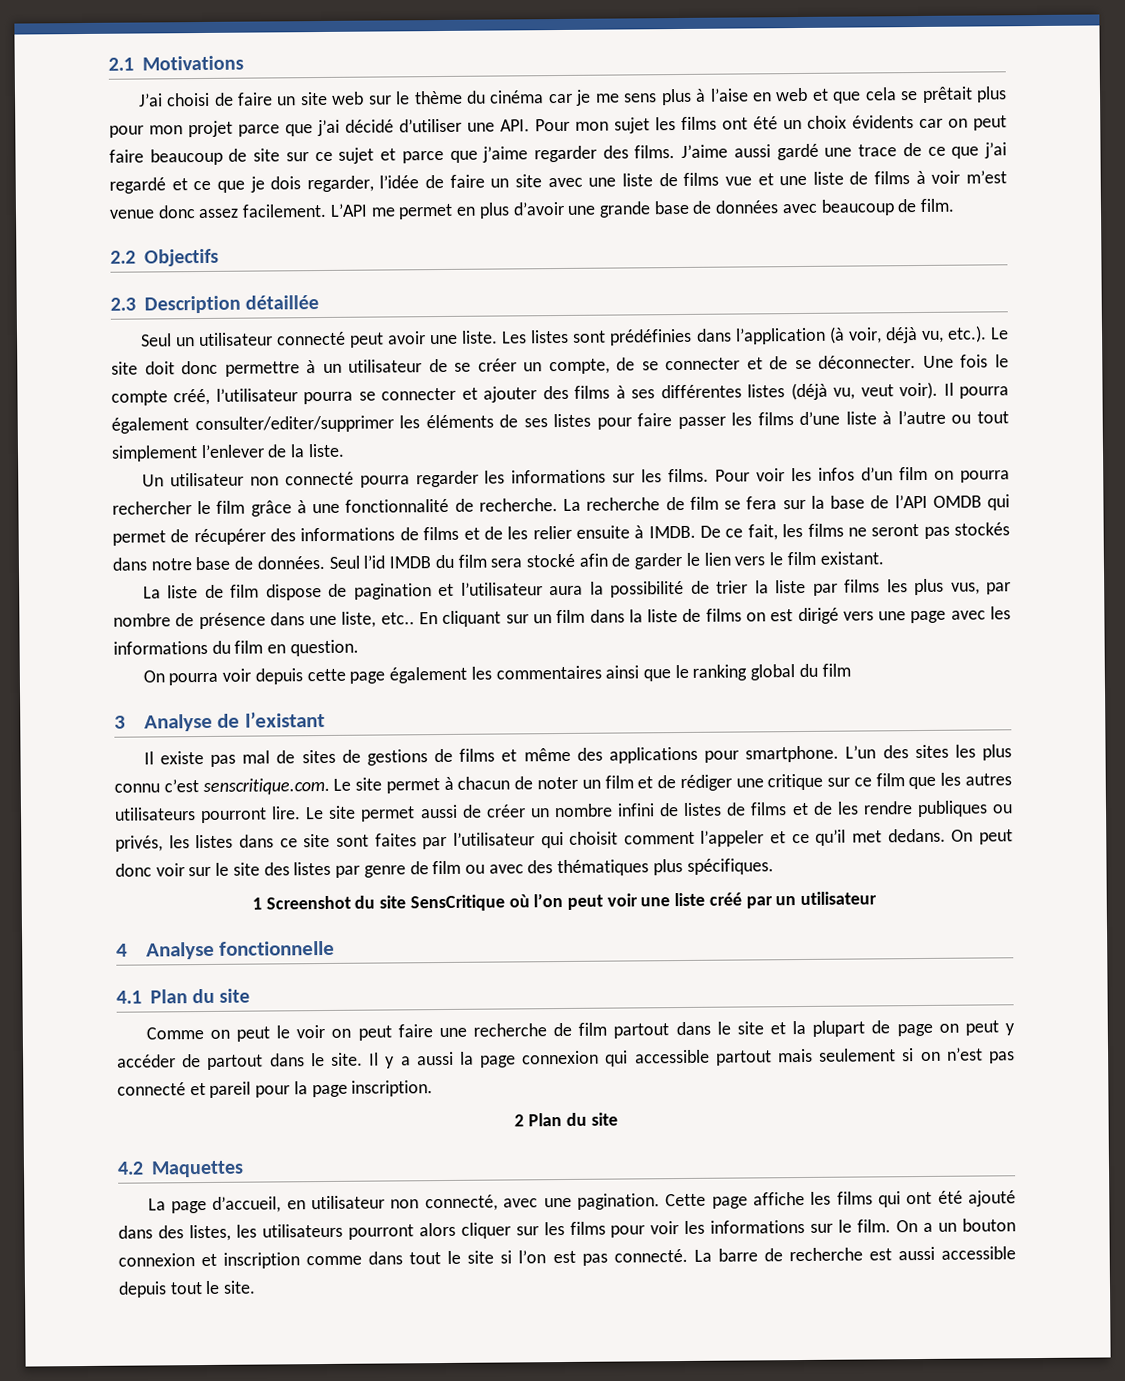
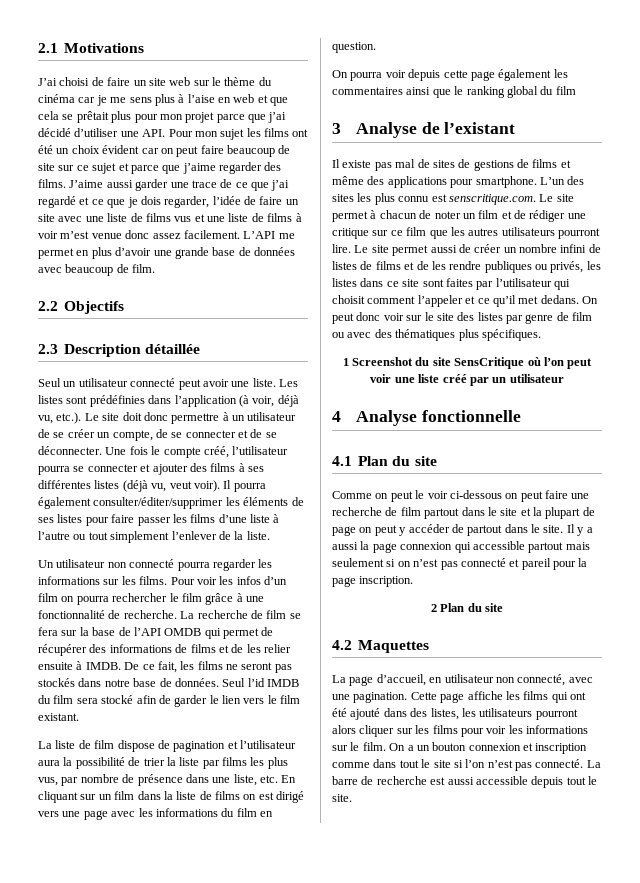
[852,115,914,129] évidents -> [102,145,140,154] évident
[776,143,819,161] gardé -> [135,179,169,191] garder
[724,176,752,186] vue -> [174,216,192,222] vus
[194,415,394,434] consulter/editer/supprimer -> [93,497,224,509] consulter/éditer/supprimer
[380,612,415,625] etc.. -> [260,775,278,783] etc.
[163,779,199,793] c’est -> [431,194,447,202] est
(326, 1031) none -> [449,490,502,499] ci-dessous
[552,1250,576,1264] est -> [487,760,513,768] n’est

